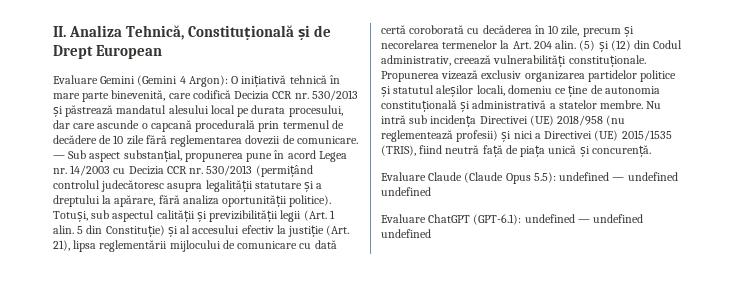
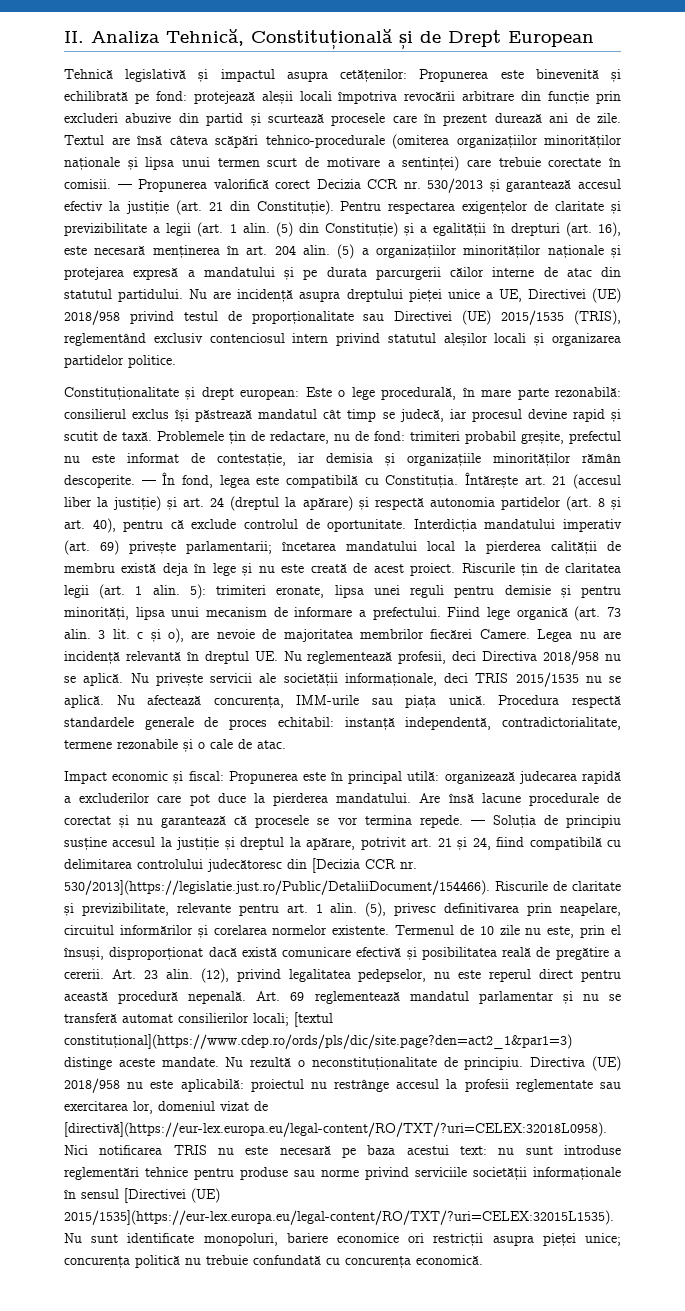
[53,75,340,87] [53,90,231,102] Evaluare Gemini (Gemini 4 Argon): O inițiativă tehnică în mare parte binevenită, care codifică -> [64,69,621,82] [64,91,622,104] [64,113,621,126] [64,134,622,149] [64,156,621,171] [64,179,311,192] Tehnică legislativă și impactul asupra cetățenilor: Propunerea este binevenită și echilibrată pe fond: protejează aleșii locali împotriva revocării arbitrare din funcție prin excluderi abuzive din partid și scurtează procesele care în prezent durează ani de zile. Textul are însă câteva scăpări tehnico-procedurale (omiterea organizațiilor minorităților naționale și lipsa unui termen scurt de motivare a sentinței) care trebuie corectate în comisii. — Propunerea valorifică corect
[65,105,343,117] [53,120,344,132] [53,135,358,147] [53,150,347,162] [53,165,313,177] [53,180,323,192] [53,195,332,207] [53,210,335,222] [53,225,84,234] păstrează mandatul alesului local pe durata procesului, dar care ascunde o capcană procedurală prin termenul de decădere de 10 zile fără reglementarea dovezii de comunicare. — Sub aspect substanțial, propunerea pune în acord Legea nr. 14/2003 cu Decizia CCR nr. 530/2013 (permițând controlul judecătoresc asupra legalității statutare și a dreptului la apărare, fără analiza oportunității politice). Totuși, sub aspectul calității și previzibilității legii (Art. 1 alin. 5 -> [506,179,621,192] [64,200,622,215] [64,222,293,237] garantează accesul efectiv la justiție (art. 21 din Constituție). Pentru respectarea exigențelor de claritate și previzibilitate a legii (art. 1 alin. (5)
[180,225,350,237] [53,240,337,252] [381,25,634,37] [381,40,683,52] [381,55,646,67] [381,70,677,82] [381,85,660,97] [381,100,662,112] [381,115,626,127] [381,130,672,142] [381,145,651,157] [381,172,678,184] [381,187,431,196] [381,214,644,225] [381,229,431,238] al accesului efectiv la justiție (Art. 21), lipsa reglementării mijlocului de comunicare cu dată certă coroborată cu decăderea în 10 zile, precum și necorelarea termenelor la Art. 204 alin. (5) și (12) din Codul administrativ, creează vulnerabilități constituționale. Propunerea vizează exclusiv organizarea partidelor politice și statutul aleșilor locali, domeniu ce ține de autonomia constituțională și administrativă a statelor membre. Nu intră sub incidența Directivei (UE) 2018/958 (nu reglementează profesii) și nici a Directivei (UE) 2015/1535 (TRIS), fiind neutră față de piața unică și concurență. // Evaluare Claude (Claude Opus 5.5): undefined — undefined undefined // Evaluare ChatGPT (GPT-6.1): undefined — undefined undefined -> [420,222,621,237] [64,244,621,259] [64,267,621,280] [64,288,621,303] [64,310,622,325] [64,333,621,346] [64,355,176,368] [64,387,621,400] [64,409,622,422] [64,431,621,444] [64,453,621,466] [64,472,622,489] [64,496,621,511] [64,518,622,533] [64,540,621,555] [64,563,621,576] [64,584,621,599] [64,606,622,621] [64,628,621,643] [64,650,622,665] [64,672,621,687] [64,695,621,708] [64,717,621,730] [64,739,286,752] [64,771,621,784] [64,793,622,806] [64,815,622,828] [64,837,621,850] [64,858,417,873] [64,880,621,895] [64,902,622,917] [64,925,622,938] [64,947,621,960] [64,968,622,983] [64,991,622,1004] [64,1012,333,1027] [64,1034,572,1049] [64,1056,621,1071] [64,1078,621,1093] [64,1101,268,1114] [64,1122,607,1137] [64,1145,621,1158] [64,1167,621,1180] [64,1188,220,1203] [64,1210,614,1225] [64,1233,621,1246] [64,1255,483,1268] a egalității în drepturi (art. 16), este necesară menținerea în art. 204 alin. (5) a organizațiilor minorităților naționale și protejarea expresă a mandatului și pe durata parcurgerii căilor interne de atac din statutul partidului. Nu are incidență asupra dreptului pieței unice a UE, Directivei (UE) 2018/958 privind testul de proporționalitate sau Directivei (UE) 2015/1535 (TRIS), reglementând exclusiv contenciosul intern privind statutul aleșilor locali și organizarea partidelor politice. // Constituționalitate și drept european: Este o lege procedurală, în mare parte rezonabilă: consilierul exclus își păstrează mandatul cât timp se judecă, iar procesul devine rapid și scutit de taxă. Problemele țin de redactare, nu de fond: trimiteri probabil greșite, prefectul nu este informat de contestație, iar demisia și organizațiile minorităților rămân descoperite. — În fond, legea este compatibilă cu Constituția. Întărește art. 21 (accesul liber la justiție) și art. 24 (dreptul la apărare) și respectă autonomia partidelor (art. 8 și art. 40), pentru că exclude controlul de oportunitate. Interdicția mandatului imperativ (art. 69) privește parlamentarii; încetarea mandatului local la pierderea calității de membru există deja în lege și nu este creată de acest proiect. Riscurile țin de claritatea legii (art. 1 alin. 5): trimiteri eronate, lipsa unei reguli pentru demisie și pentru minorități, lipsa unui mecanism de informare a prefectului. Fiind lege organică (art. 73 alin. 3 lit. c și o), are nevoie de majoritatea membrilor fiecărei Camere. Legea nu are incidență relevantă în dreptul UE. Nu reglementează profesii, deci Directiva 2018/958 nu se aplică. Nu privește servicii ale societății informaționale, deci TRIS 2015/1535 nu se aplică. Nu afectează concurența, IMM-urile sau piața unică. Procedura respectă standardele generale de proces echitabil: instanță independentă, contradictorialitate, termene rezonabile și o cale de atac. // Impact economic și fiscal: Propunerea este în principal utilă: organizează judecarea rapidă a excluderilor care pot duce la pierderea mandatului. Are însă lacune procedurale de corectat și nu garantează că procesele se vor termina repede. — Soluția de principiu susține accesul la justiție și dreptul la apărare, potrivit art. 21 și 24, fiind compatibilă cu delimitarea controlului judecătoresc din [Decizia CCR nr. 530/2013](https://legislatie.just.ro/Public/DetaliiDocument/154466). Riscurile de claritate și previzibilitate, relevante pentru art. 1 alin. (5), privesc definitivarea prin neapelare, circuitul informărilor și corelarea normelor existente. Termenul de 10 zile nu este, prin el însuși, disproporționat dacă există comunicare efectivă și posibilitatea reală de pregătire a cererii. Art. 23 alin. (12), privind legalitatea pedepselor, nu este reperul direct pentru această procedură nepenală. Art. 69 reglementează mandatul parlamentar și nu se transferă automat consilierilor locali; [textul constituțional](https://www.cdep.ro/ords/pls/dic/site.page?den=act2_1&par1=3) distinge aceste mandate. Nu rezultă o neconstituționalitate de principiu. Directiva (UE) 2018/958 nu este aplicabilă: proiectul nu restrânge accesul la profesii reglementate sau exercitarea lor, domeniul vizat de [directivă](https://eur-lex.europa.eu/legal-content/RO/TXT/?uri=CELEX:32018L0958). Nici notificarea TRIS nu este necesară pe baza acestui text: nu sunt introduse reglementări tehnice pentru produse sau norme privind serviciile societății informaționale în sensul [Directivei (UE) 2015/1535](https://eur-lex.europa.eu/legal-content/RO/TXT/?uri=CELEX:32015L1535). Nu sunt identificate monopoluri, bariere economice ori restricții asupra pieței unice; concurența politică nu trebuie confundată cu concurența economică.

